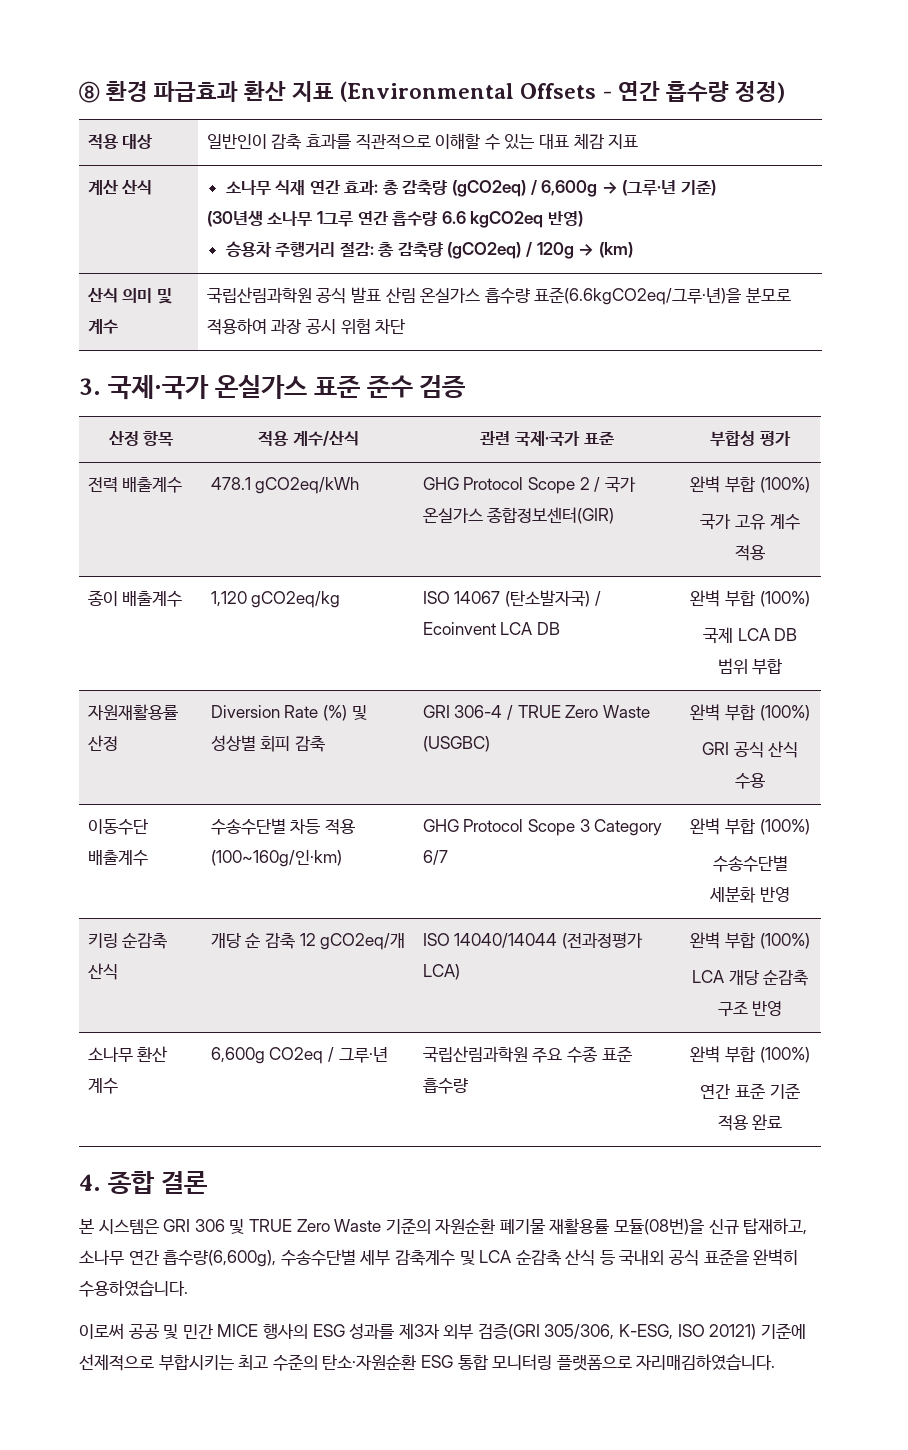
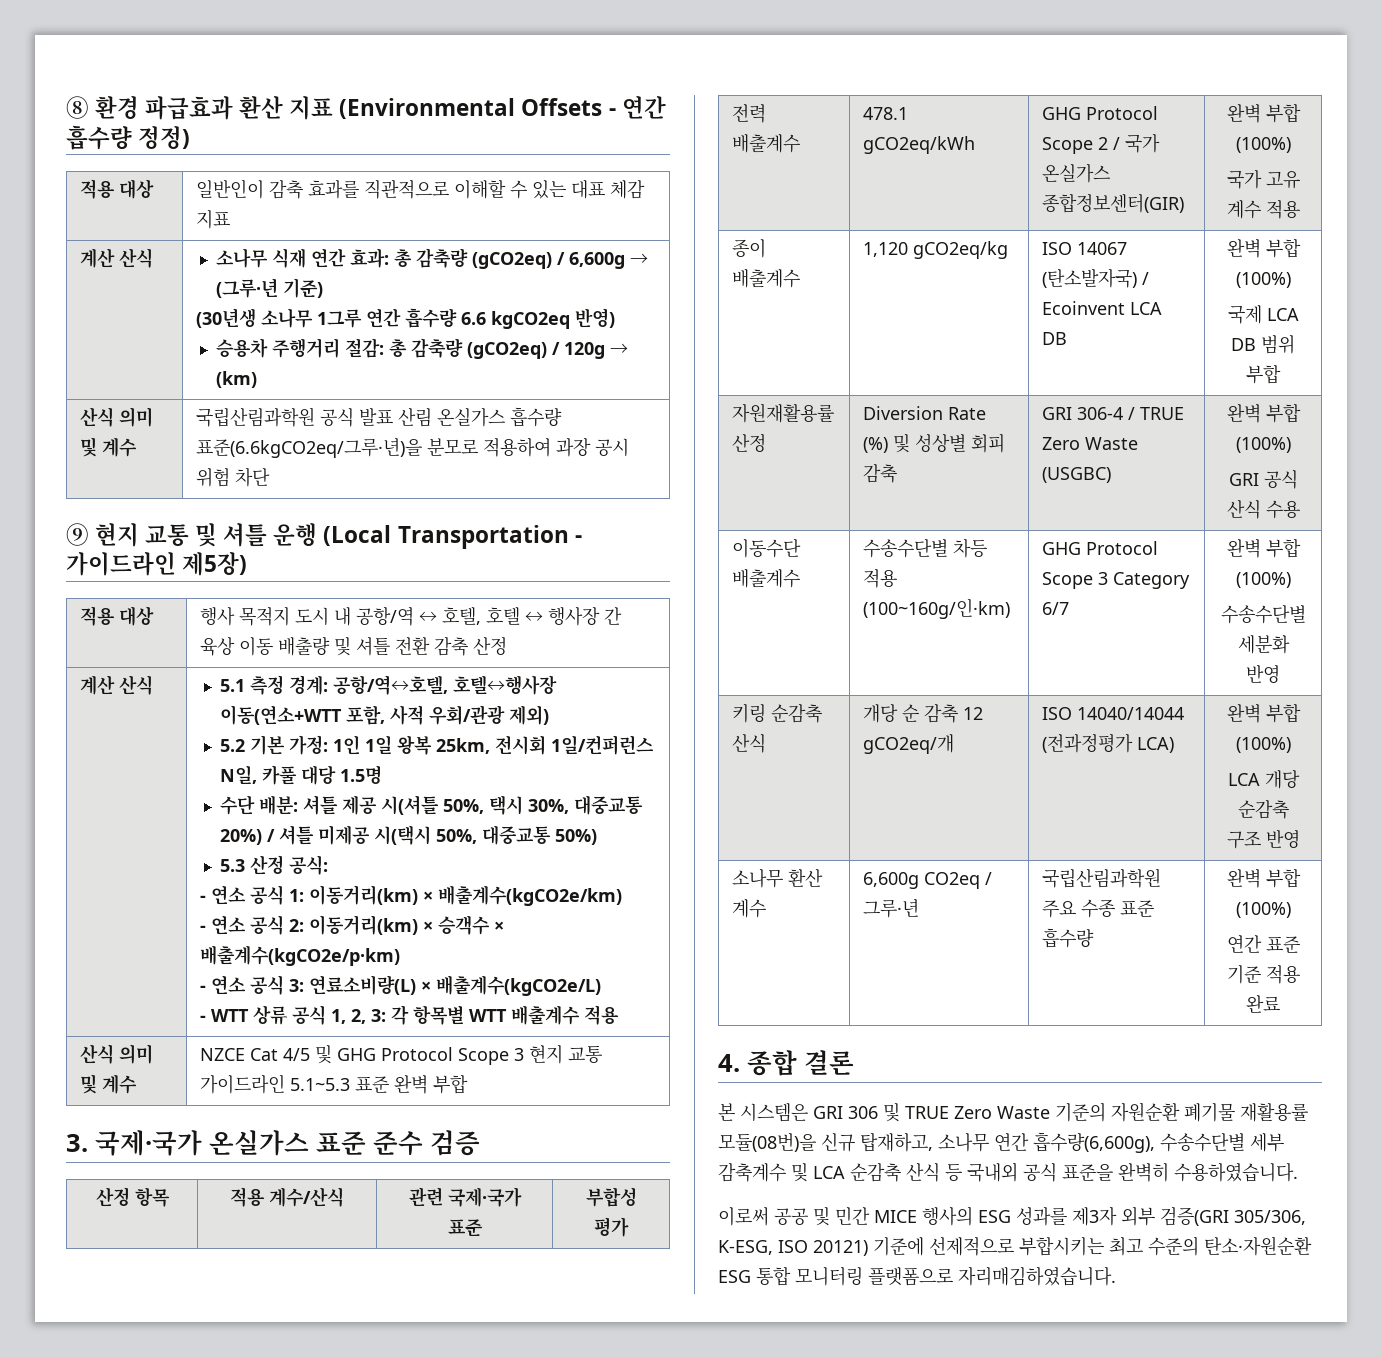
(406, 326) none -> [66,523,582,549] [66,552,248,576] [80,606,155,626] [200,606,623,626] [200,637,508,656] [80,675,154,695] [219,675,557,695] [219,705,549,725] [219,735,654,755] [219,765,382,785] [219,795,643,815] [219,825,597,845] [219,855,328,875] [200,885,623,906] [200,915,505,935] [200,945,401,966] [200,975,602,996] [200,1005,620,1025] [80,1044,154,1064] [80,1074,138,1094] [200,1044,603,1065] [200,1074,469,1094] // ⑨ 현지 교통 및 셔틀 운행 (Local Transportation - 가이드라인 제5장) // 적용 대상 | 행사 목적지 도시 내 공항/역 ↔ 호텔, 호텔 ↔ 행사장 간 육상 이동 배출량 및 셔틀 전환 감축 산정 // 계산 산식 | 5.1 측정 경계: 공항/역↔호텔, 호텔↔행사장 이동(연소+WTT 포함, 사적 우회/관광 제외) // 5.2 기본 가정: 1인 1일 왕복 25km, 전시회 1일/컨퍼런스 N일, 카풀 대당 1.5명 // 수단 배분: 셔틀 제공 시(셔틀 50%, 택시 30%, 대중교통 20%) / 셔틀 미제공 시(택시 50%, 대중교통 50%) // 5.3 산정 공식: // - 연소 공식 1: 이동거리(km) × 배출계수(kgCO2e/km) // - 연소 공식 2: 이동거리(km) × 승객수 × 배출계수(kgCO2e/p·km) // - 연소 공식 3: 연료소비량(L) × 배출계수(kgCO2e/L) // - WTT 상류 공식 1, 2, 3: 각 항목별 WTT 배출계수 적용 // 산식 의미 및 계수 | NZCE Cat 4/5 및 GHG Protocol Scope 3 현지 교통 가이드라인 5.1~5.3 표준 완벽 부합

